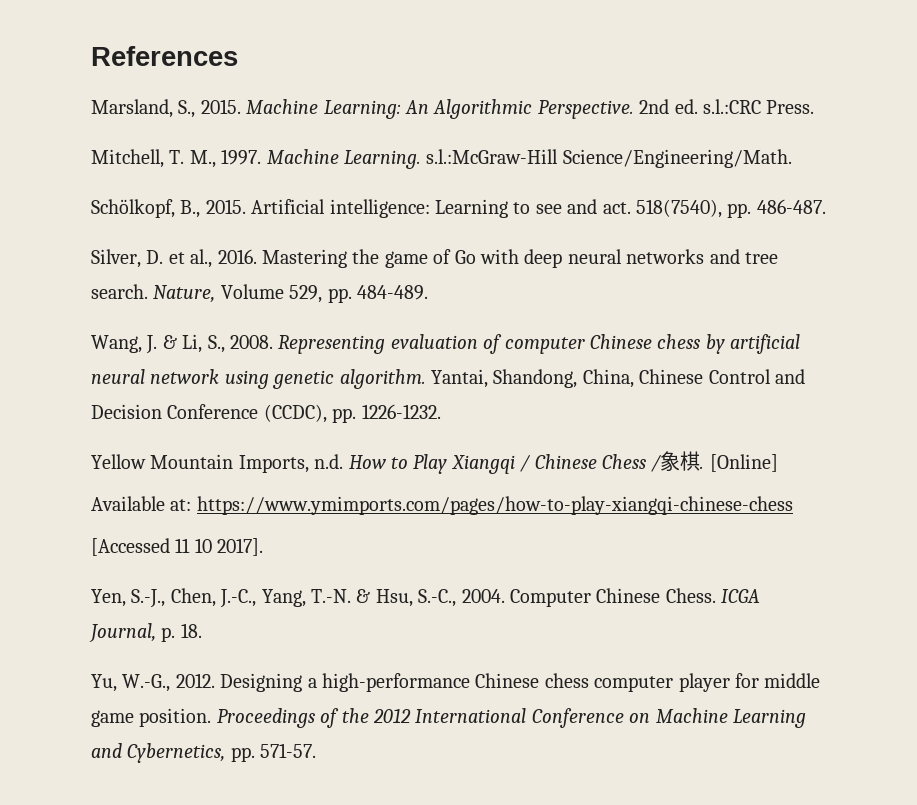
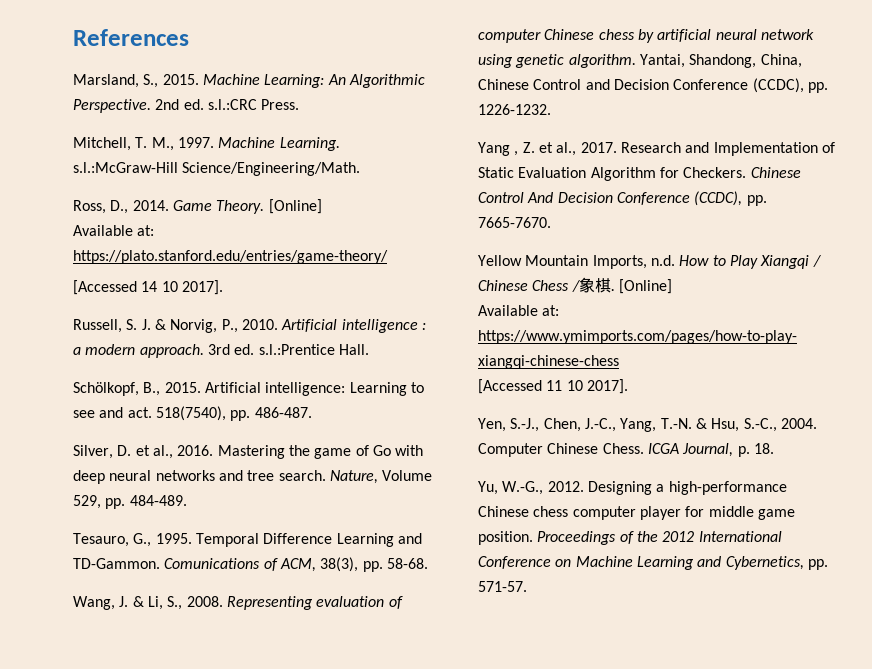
(792, 158) none -> [73,199,322,214] [73,225,155,236] [73,250,388,264] [73,280,223,295] [73,319,426,333] [73,344,369,358] // Ross, D., 2014. Game Theory. [Online] // Available at: https://plato.stanford.edu/entries/game-theory/ // [Accessed 14 10 2017]. // Russell, S. J. & Norvig, P., 2010. Artificial intelligence : a modern approach. 3rd ed. s.l.:Prentice Hall.
(428, 292) none -> [73,533,422,547] [73,557,428,572] // Tesauro, G., 1995. Temporal Difference Learning and TD-Gammon. Comunications of ACM, 38(3), pp. 58-68.
(441, 411) none -> [478,142,835,156] [478,167,801,181] [478,191,767,206] [478,217,551,228] // Yang , Z. et al., 2017. Research and Implementation of Static Evaluation Algorithm for Checkers. Chinese Control And Decision Conference (CCDC), pp. 7665-7670.

